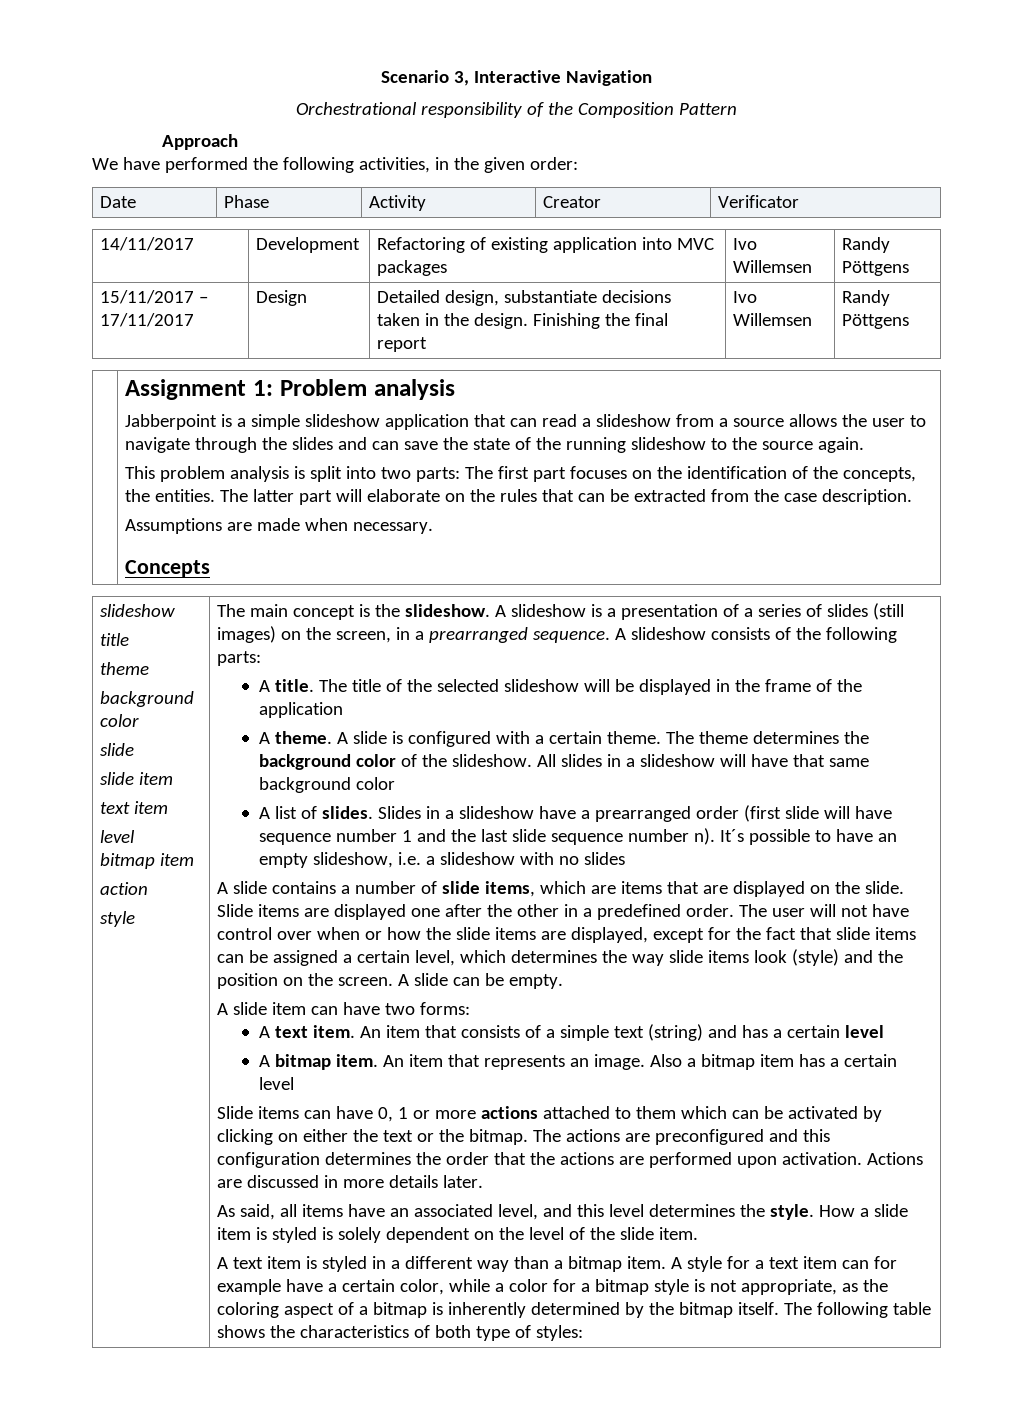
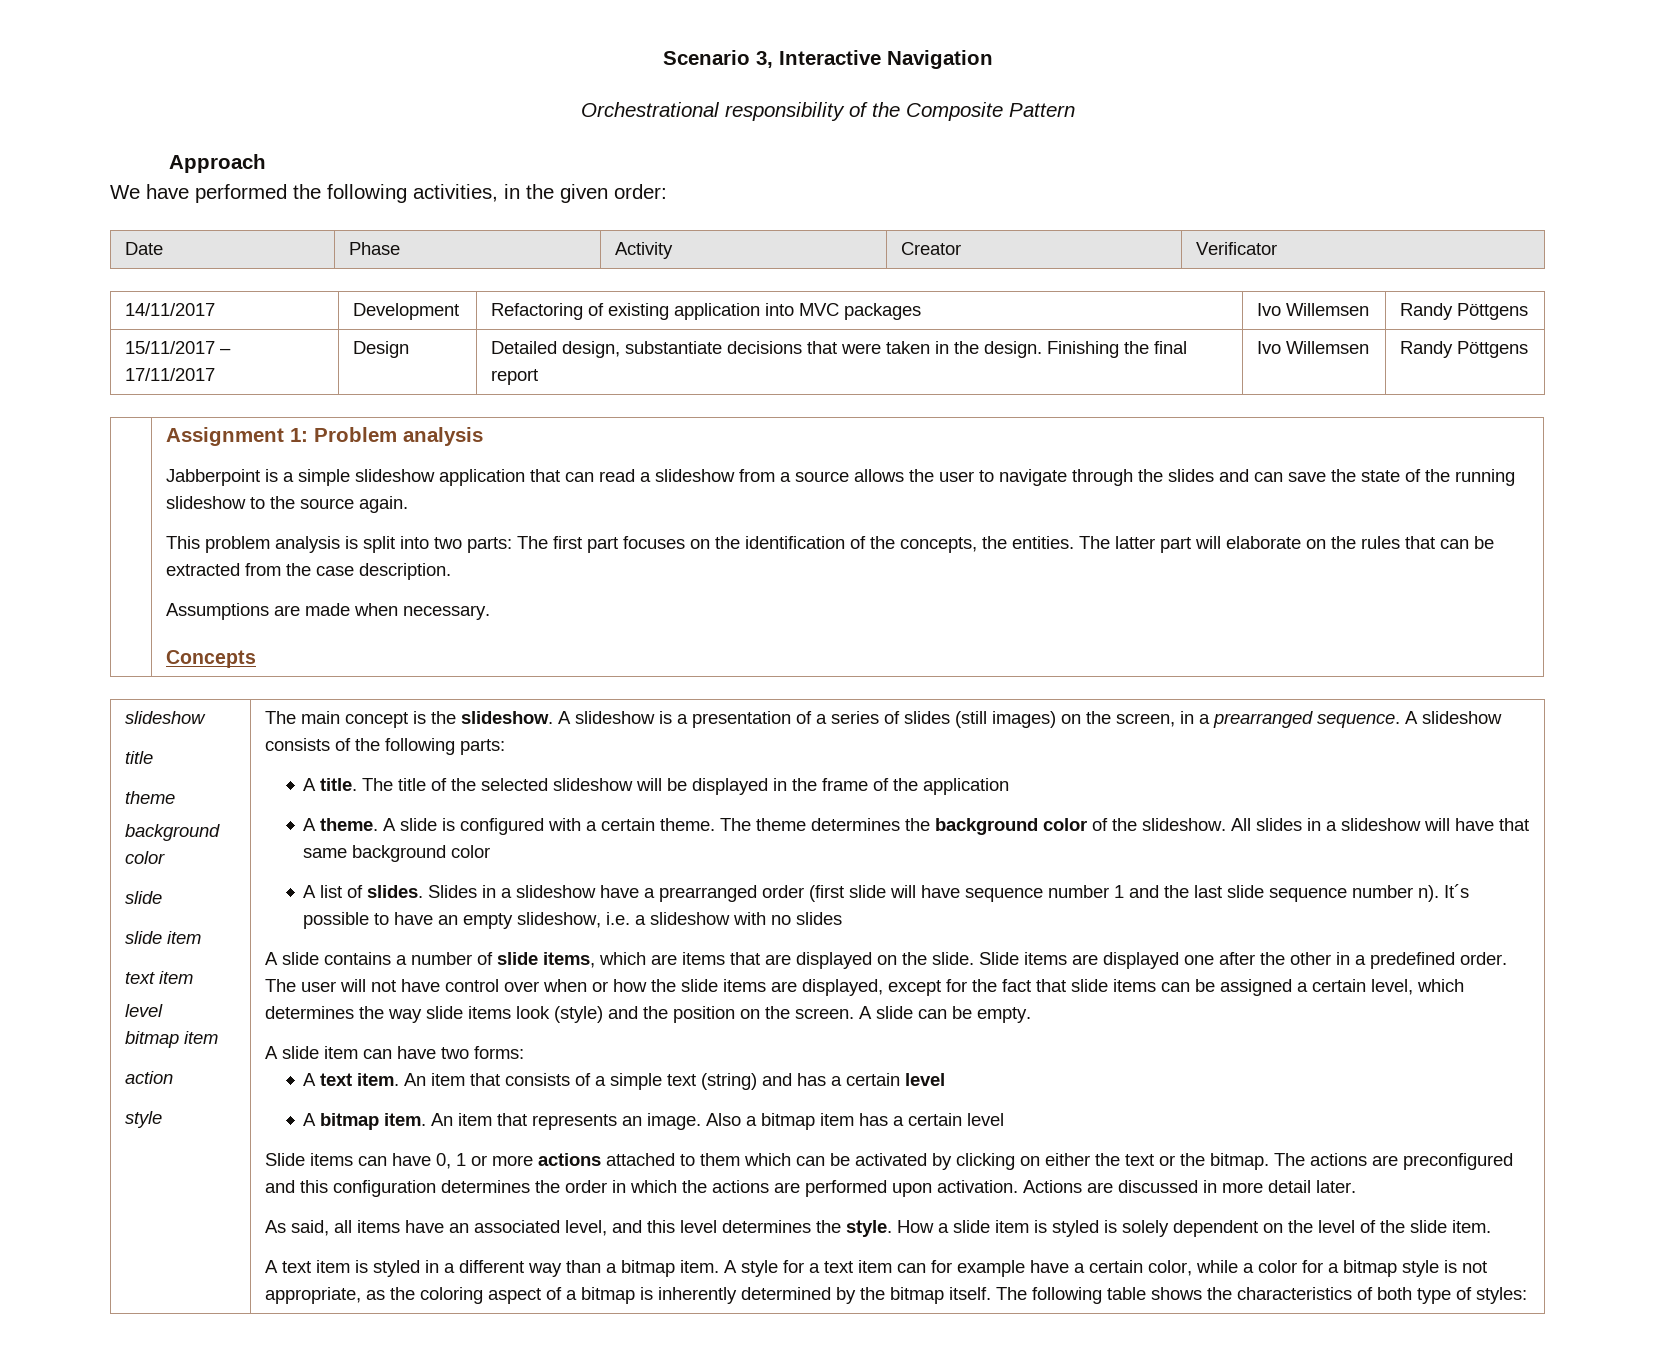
[577,102,674,118] Composition -> [905,102,1003,121] Composite
(672, 296) none -> [807,341,882,354] that were
[494,1152,527,1165] that -> [612,1180,678,1193] in which
[389,1175,439,1188] details -> [1268,1180,1312,1193] detail

